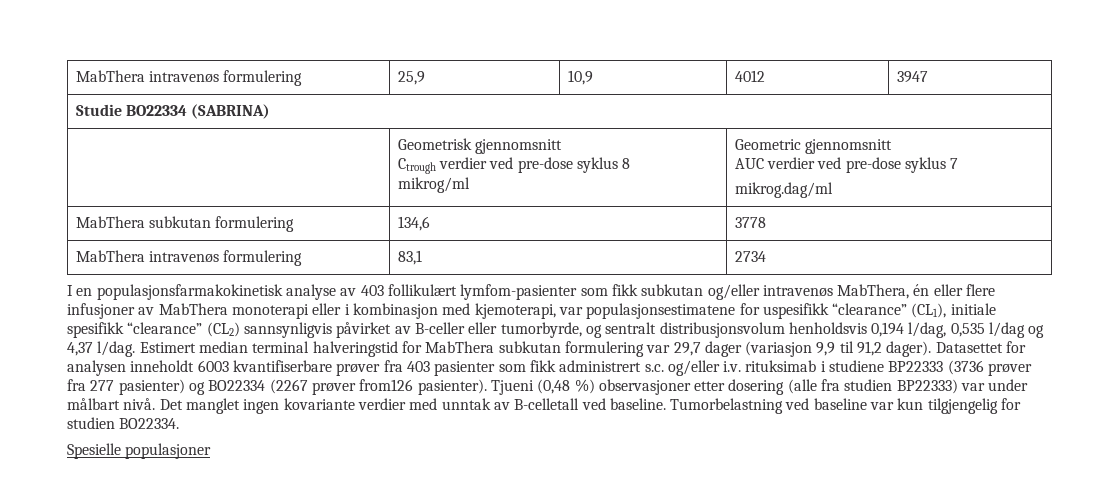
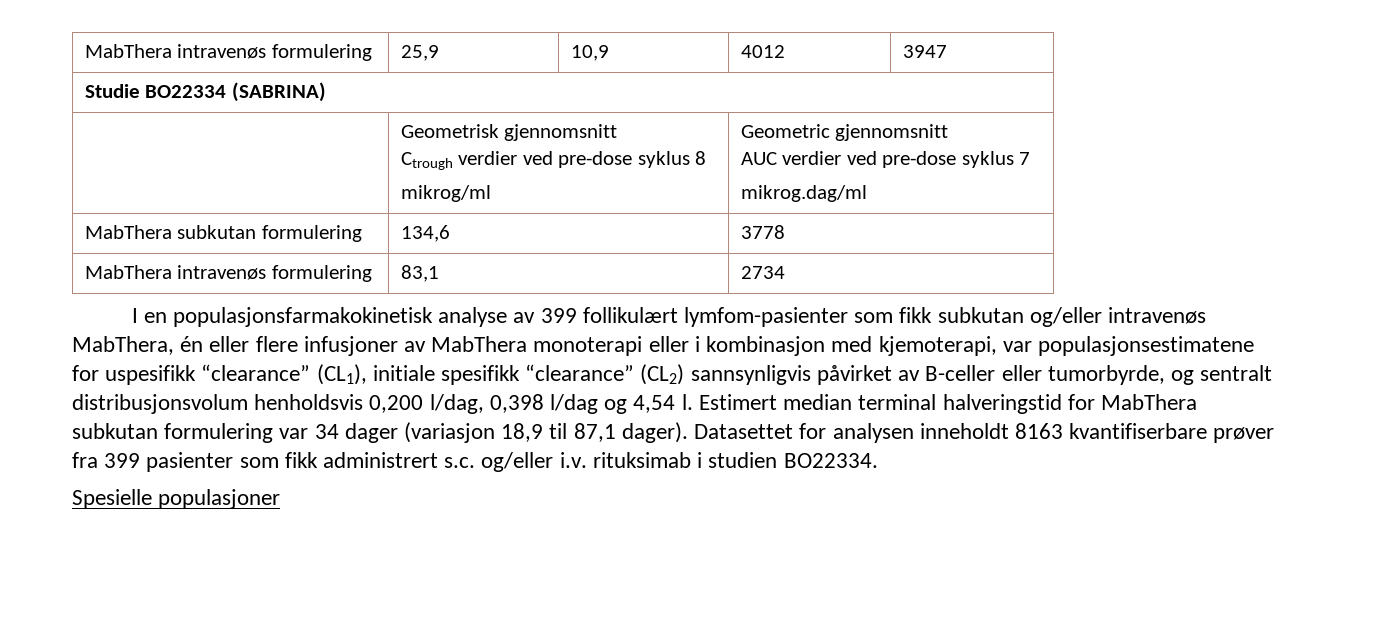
[360,285,384,296] 403 -> [540,308,577,323] 399
[871,322,1045,338] [67,341,136,357] 0,194 l/dag, 0,535 l/dag og 4,37 l/dag. -> [369,394,693,414] 0,200 l/dag, 0,398 l/dag og 4,54 l.
[673,342,701,356] 29,7 -> [314,424,339,439] 34
[816,341,883,356] 9,9 til 91,2 -> [501,423,616,442] 18,9 til 87,1
[197,360,229,372] 6003 -> [1014,423,1063,439] 8163
[406,361,430,372] 403 -> [104,453,141,468] 399
[829,360,1033,376] [67,379,1029,395] [67,398,1022,414] studiene BP22333 (3736 prøver fra 277 pasienter) og BO22334 (2267 prøver from126 pasienter). Tjueni (0,48 %) observasjoner etter dosering (alle fra studien BP22333) var under målbart nivå. Det manglet ingen kovariante verdier med unntak av B-celletall ved baseline. Tumorbelastning ved baseline var kun tilgjengelig for -> (703, 460) none

